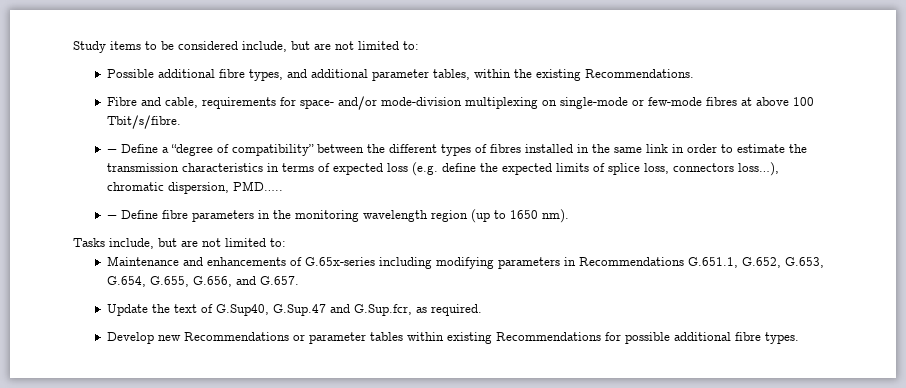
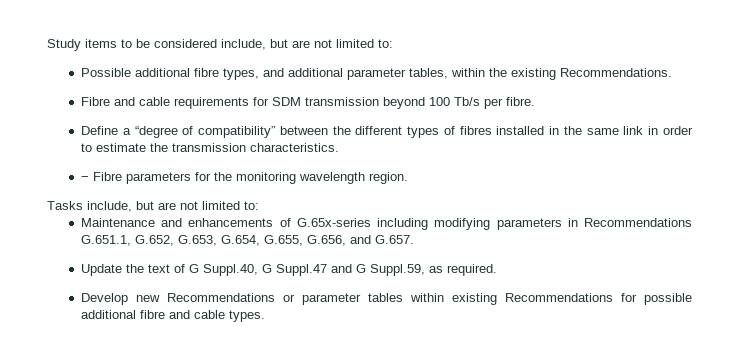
[165,97,199,108] cable, -> [138,97,170,106] cable
[300,96,815,110] [107,115,182,129] [107,149,118,153] space- and/or mode-division multiplexing on single-mode or few-mode fibres at above 100 Tbit/s/fibre. // − -> [271,97,535,109] SDM transmission beyond 100 Tb/s per fibre. //
[182,162,780,176] [107,181,284,194] [107,209,570,223] characteristics in terms of expected loss (e.g. define the expected limits of splice loss, connectors loss…), chromatic dispersion, PMD….. // − Define fibre parameters in the monitoring wavelength region (up to 1650 nm). -> [249,143,339,152] [80,172,408,184] characteristics. // − Fibre parameters for the monitoring wavelength region.
[216,304,413,316] G.Sup40, G.Sup.47 and G.Sup.fcr, -> [188,264,425,276] G Suppl.40, G Suppl.47 and G Suppl.59,
(762, 336) none -> [168,310,225,319] and cable

